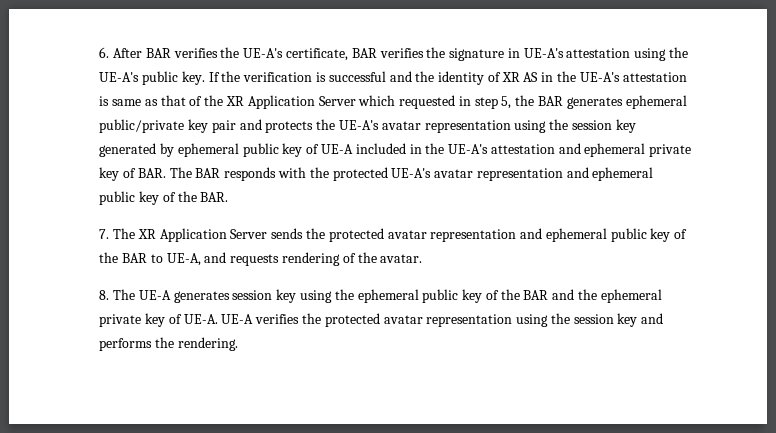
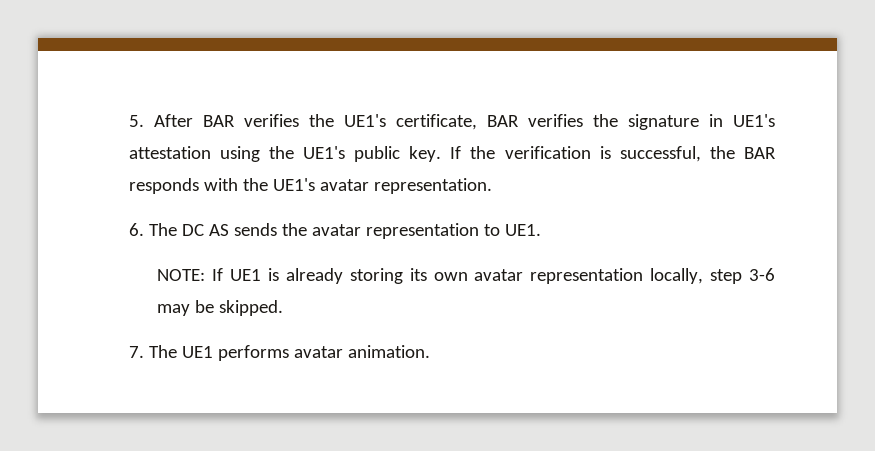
[99,47,110,58] 6. -> [128,115,144,127] 5.
[243,48,284,58] UE-A's -> [343,114,386,127] UE1's
[523,48,564,58] UE-A's -> [733,114,775,127] UE1's
[99,72,140,82] UE-A's -> [303,146,346,159] UE1's
[328,71,687,85] [99,95,687,109] [99,119,636,133] [99,143,692,157] [99,167,654,181] [99,191,229,205] [99,228,688,242] [99,252,423,266] [99,289,662,303] [99,313,664,327] [99,337,238,351] successful and the identity of XR AS in the UE-A's attestation is same as that of the XR Application Server which requested in step 5, the BAR generates ephemeral public/private key pair and protects the UE-A's avatar representation using the session key generated by ephemeral public key of UE-A included in the UE-A's attestation and ephemeral private key of BAR. The BAR responds with the protected UE-A's avatar representation and ephemeral public key of the BAR. // 7. The XR Application Server sends the protected avatar representation and ephemeral public key of the BAR to UE-A, and requests rendering of the avatar. // 8. The UE-A generates session key using the ephemeral public key of the BAR and the ephemeral private key of UE-A. UE-A verifies the protected avatar representation using the session key and performs the rendering. -> [619,146,776,162] [128,178,492,194] [128,223,541,239] [157,268,776,284] [157,300,284,316] [128,345,430,361] successful, the BAR responds with the UE1's avatar representation. // 6. The DC AS sends the avatar representation to UE1. // NOTE: If UE1 is already storing its own avatar representation locally, step 3-6 may be skipped. // 7. The UE1 performs avatar animation.

